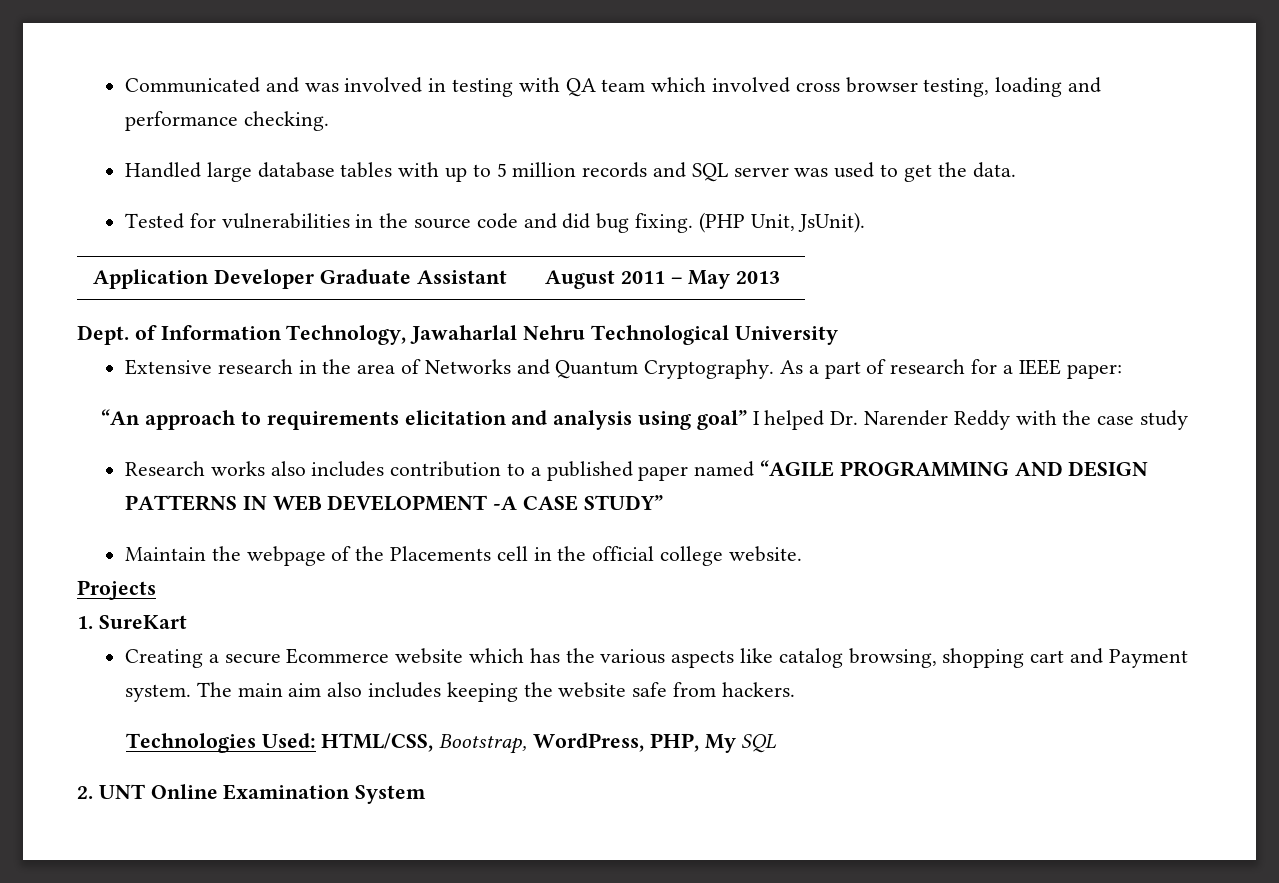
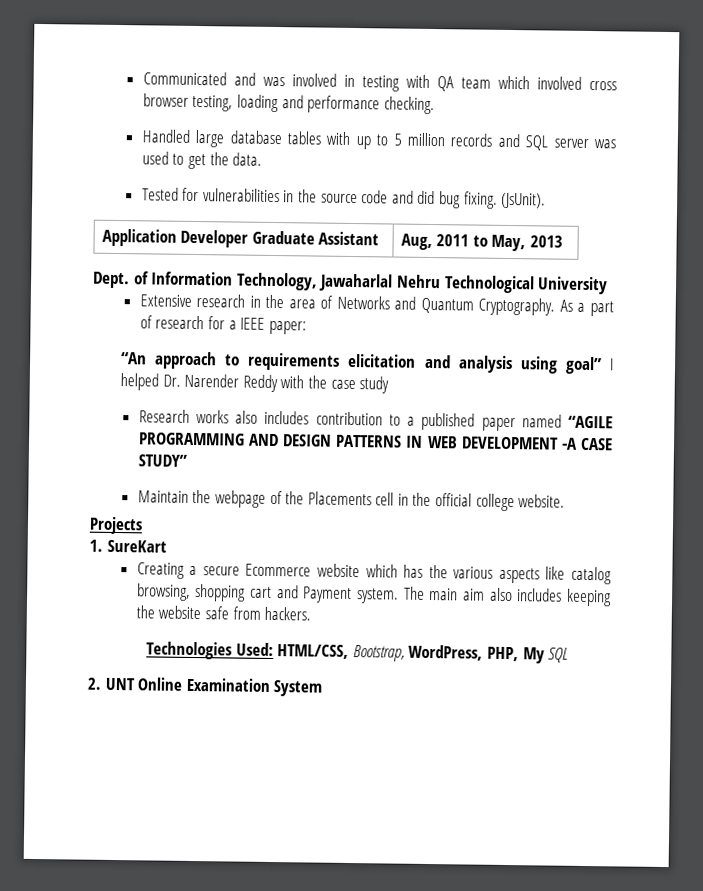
[698,212,866,233] (PHP Unit, JsUnit). -> [501,192,547,209] (JsUnit).
[545,270,730,289] August 2011 – May -> [400,233,527,252] Aug, 2011 to May,

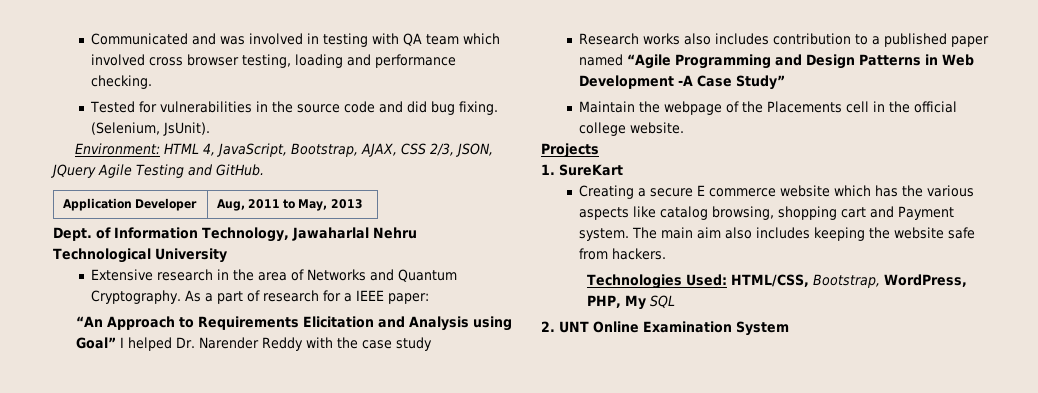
[141,129,616,151] [141,151,263,170] // Handled large database tables with up to 5 million records and SQL server was used to get the data. -> (152, 82) none
[501,192,547,209] (JsUnit). -> [90,122,210,136] [74,143,493,157] [50,164,264,178] (Selenium, JsUnit). // Environment: HTML 4, JavaScript, Bootstrap, AJAX, CSS 2/3, JSON, JQuery Agile Testing and GitHub.
[251,230,380,246] Graduate Assistant -> (197, 204) none
[154,351,602,375] approach to requirements elicitation and analysis using goal” -> [106,316,512,331] [75,337,116,349] Approach to Requirements Elicitation and Analysis using Goal”
[567,415,613,429] [137,432,613,451] [137,454,187,467] “AGILE PROGRAMMING AND DESIGN PATTERNS IN WEB DEVELOPMENT -A CASE STUDY” -> [626,54,974,69] [578,75,785,90] “Agile Programming and Design Patterns in Web Development -A Case Study”
[245,563,312,577] Ecommerce -> [696,185,776,197] E commerce

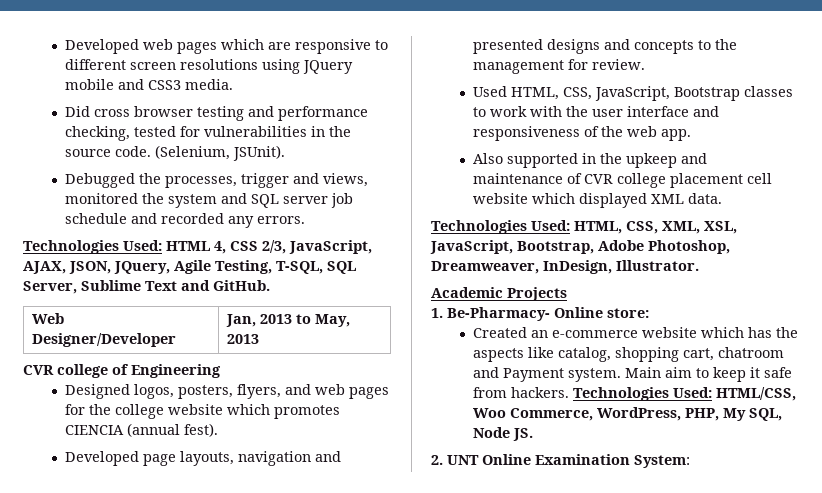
[90,33,500,47] [90,54,456,68] [90,75,152,89] [89,101,135,113] Communicated and was involved in testing with QA team which involved cross browser testing, loading and performance checking. // Tested -> [65,39,389,54] [65,59,354,74] [65,79,234,90] [65,106,369,121] [65,126,177,141] Developed web pages which are responsive to different screen resolutions using JQuery mobile and CSS3 media. // Did cross browser testing and performance checking, tested
[343,101,498,115] [90,122,210,136] [74,143,493,157] [50,164,264,178] [62,198,197,211] [216,199,363,211] [53,227,417,242] [53,248,227,263] [90,269,457,282] [90,290,429,304] [75,316,512,331] [75,337,432,351] [578,33,989,47] [578,54,974,69] [578,75,785,90] [578,101,957,115] [578,122,684,136] [541,143,599,158] [541,164,623,176] [578,185,776,199] code and did bug fixing. (Selenium, JsUnit). // Environment: HTML 4, JavaScript, Bootstrap, AJAX, CSS 2/3, JSON, JQuery Agile Testing and GitHub. // Application Developer | Aug, 2011 to May, 2013 // Dept. of Information Technology, Jawaharlal Nehru Technological University // Extensive research in the area of Networks and Quantum Cryptography. As a part of research for a IEEE paper: // “An Approach to Requirements Elicitation and Analysis using Goal” I helped Dr. Narender Reddy with the case study // Research works also includes contribution to a published paper named “Agile Programming and Design Patterns in Web Development -A Case Study” // Maintain the webpage of the Placements cell in the official college website. // Projects // 1. SureKart // Creating a secure E commerce -> [115,145,286,161] [65,173,369,188] [65,193,354,208] [65,213,306,228] [23,240,372,254] [23,260,356,274] [23,280,270,294] [31,313,64,324] [31,333,176,347] [225,314,350,327] [226,334,259,344] [23,364,221,378] [65,384,390,399] [65,404,341,419] [65,423,219,437] [65,451,342,466] [473,39,738,54] [473,59,646,74] [473,86,794,101] [473,106,720,117] [473,126,692,141] [473,153,708,168] [473,173,773,188] [473,193,723,208] [431,220,737,234] [430,240,730,254] [431,260,699,274] [431,287,567,301] [431,307,649,321] [473,327,639,338] code. (Selenium, JSUnit). // Debugged the processes, trigger and views, monitored the system and SQL server job schedule and recorded any errors. // Technologies Used: HTML 4, CSS 2/3, JavaScript, AJAX, JSON, JQuery, Agile Testing, T-SQL, SQL Server, Sublime Text and GitHub. // Web Designer/Developer | Jan, 2013 to May, 2013 // CVR college of Engineering // Designed logos, posters, flyers, and web pages for the college website which promotes CIENCIA (annual fest). // Developed page layouts, navigation and presented designs and concepts to the management for review. // Used HTML, CSS, JavaScript, Bootstrap classes to work with the user interface and responsiveness of the web app. // Also supported in the upkeep and maintenance of CVR college placement cell website which displayed XML data. // Technologies Used: HTML, CSS, XML, XSL, JavaScript, Bootstrap, Adobe Photoshop, Dreamweaver, InDesign, Illustrator. // Academic Projects // 1. Be-Pharmacy- Online store: // Created an e-commerce
[926,185,974,197] various -> (799, 332) none
[659,206,954,220] [578,227,944,241] catalog browsing, shopping cart and Payment system. The main aim also includes keeping the website -> [558,347,785,362] [473,367,761,382] catalog, shopping cart, chatroom and Payment system. Main aim to keep it
(666, 254) // -> (570, 392) none
[812,274,880,288] Bootstrap, -> [473,408,594,421] Woo Commerce,
[649,295,675,308] SQL -> [749,408,783,421] [473,427,534,441] SQL, Node JS.
[736,321,789,336] System -> [634,455,690,468] System:

